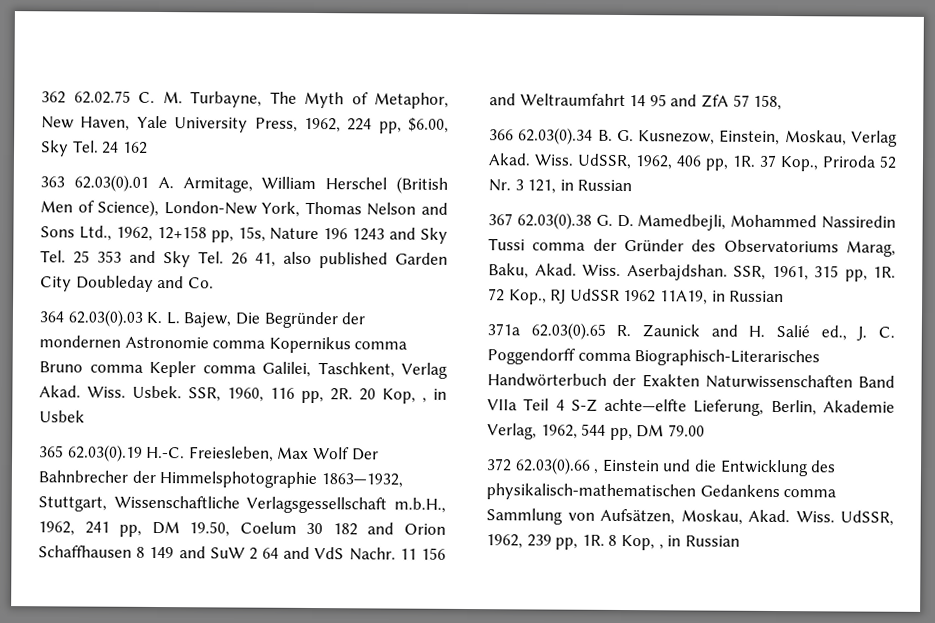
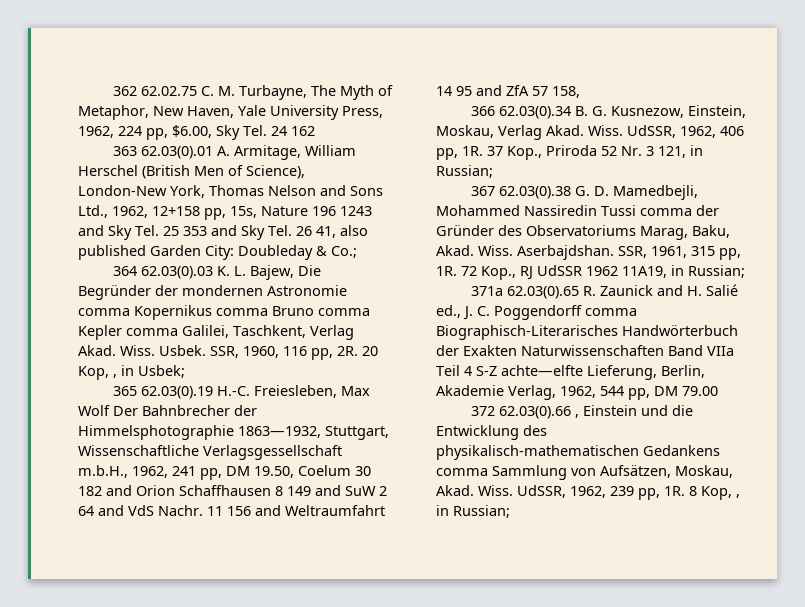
[40,275,214,292] City Doubleday and Co. -> [205,245,357,260] City: Doubleday & Co.;
[39,410,85,423] Usbek -> [138,365,185,378] Usbek;
[577,179,633,192] Russian -> [436,165,493,178] Russian;
[729,290,785,303] Russian -> [688,265,745,278] Russian;
[684,535,740,547] Russian -> [453,505,510,518] Russian;

